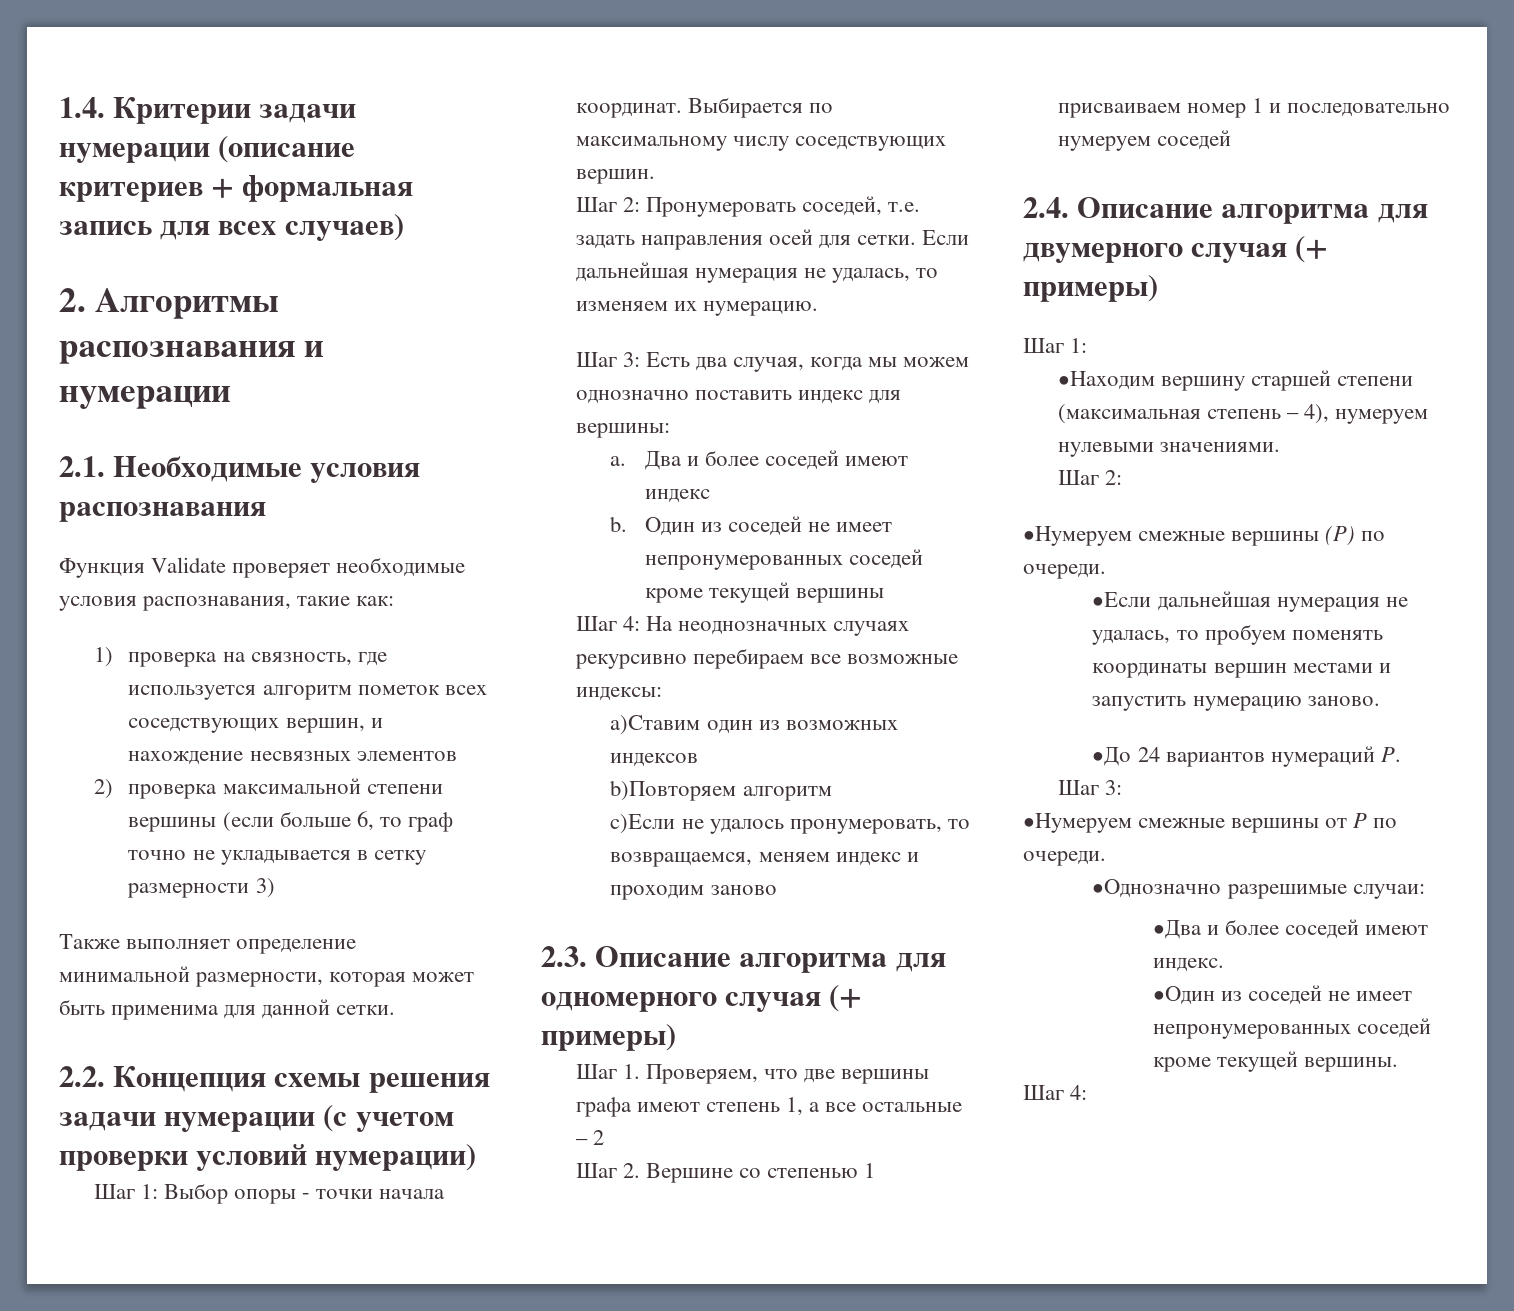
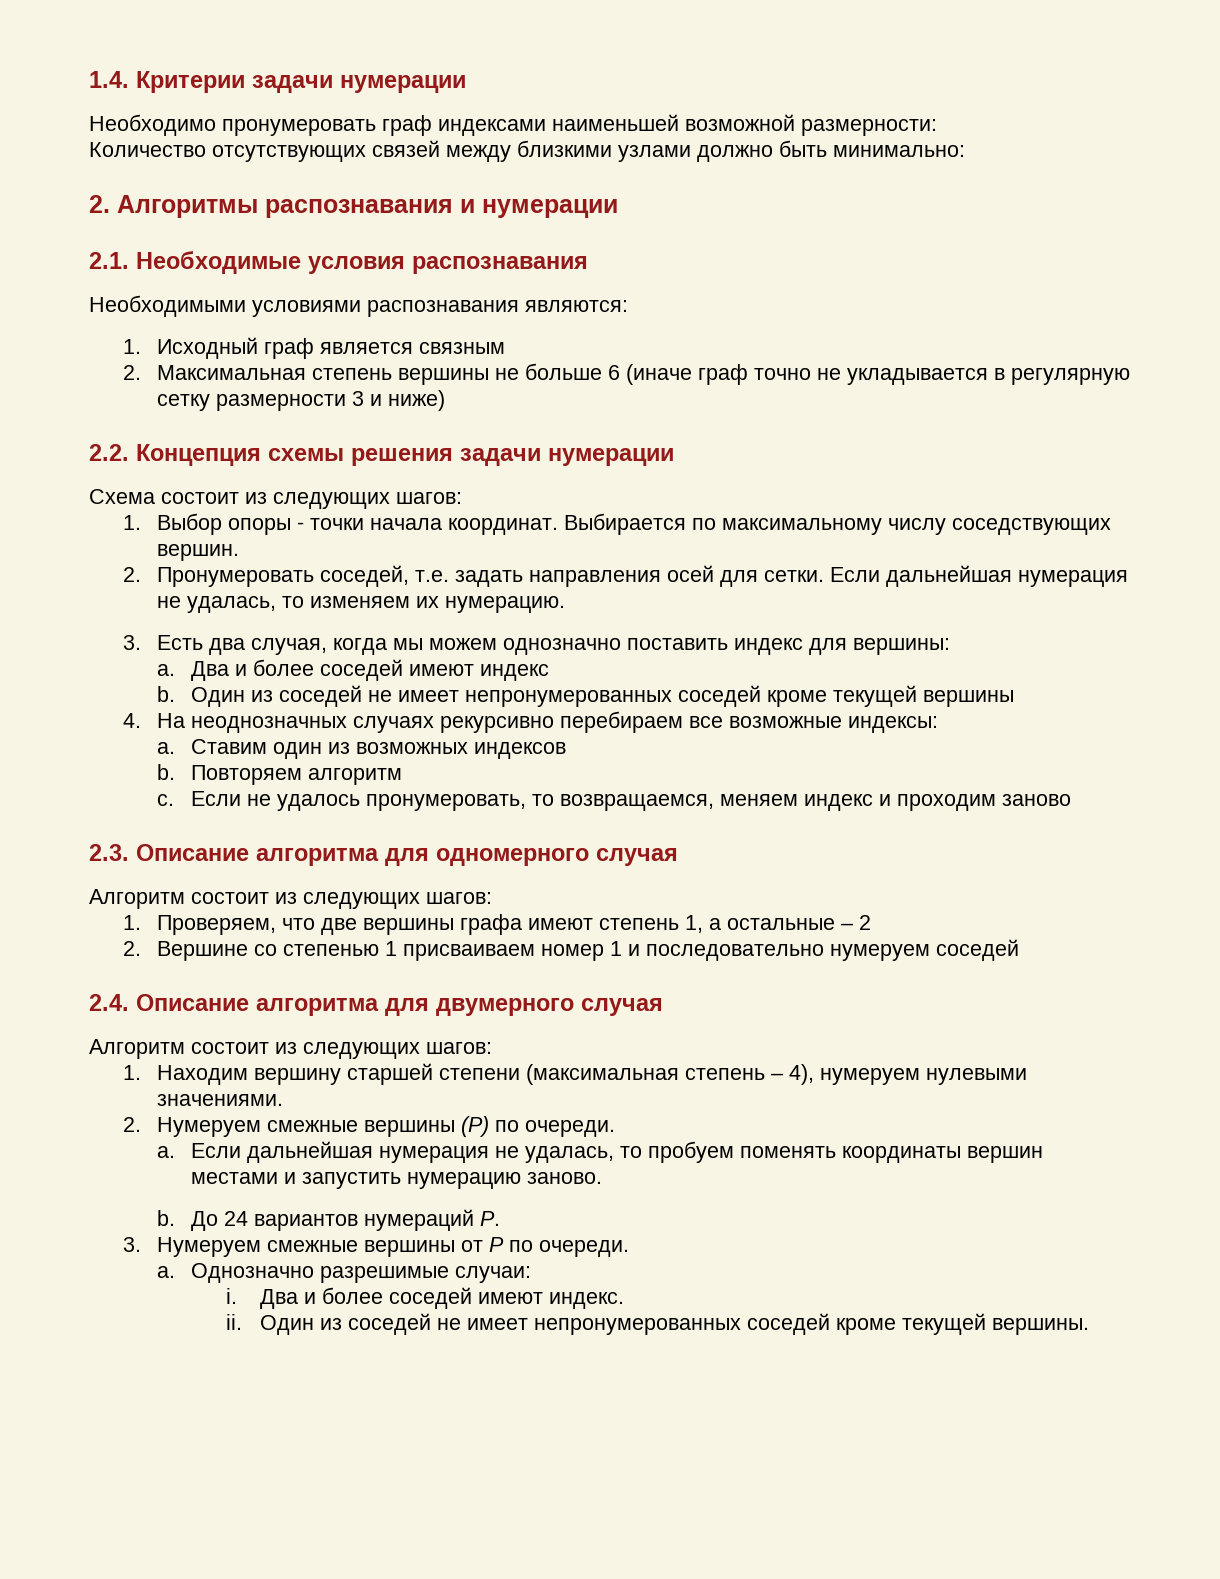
[218,136,356,163] [59,175,414,202] [59,214,404,241] (описание критериев + формальная запись для всех случаев) -> [89,114,937,136] [89,140,965,162] // Необходимо пронумеровать граф индексами наименьшей возможной размерности: // Количество отсутствующих связей между близкими узлами должно быть минимально:
[59,557,466,578] [59,596,395,611] [93,647,387,667] [128,685,487,700] [128,718,383,733] [128,751,457,765] [93,778,443,799] [128,811,402,832] Функция Validate проверяет необходимые условия распознавания, такие как: // 1) проверка на связность, где используется алгоритм пометок всех соседствующих вершин, и нахождение несвязных элементов // 2) проверка максимальной степени вершины (если больше 6, то -> [89,295,628,317] [123,337,506,359] [123,363,693,385] Необходимыми условиями распознавания являются: // 1. Исходный граф является связным // 2. Максимальная степень вершины не больше 6 (иначе
(368, 855) none -> [1011,368,1131,385] регулярную
[255,878,275,898] [59,934,357,954] [59,966,475,987] [59,999,396,1020] 3) // Также выполняет определение минимальной размерности, которая может быть применима для данной сетки. -> [352,390,446,411] 3 и ниже)
[323,1105,454,1132] [59,1144,477,1171] [93,1184,158,1199] (с учетом проверки условий нумерации) // Шаг 1: -> [89,489,462,509] [123,515,142,530] // Схема состоит из следующих шагов: // 1.
[575,197,640,212] Шаг 2: -> [123,567,142,582] 2.
[575,352,640,367] Шаг 3: -> [123,635,142,650] 3.
[575,616,640,631] Шаг 4: -> [123,713,142,728] 4.
[610,715,701,735] a)Ставим -> [157,739,268,754] a. Ставим
[610,780,737,801] b)Повторяем -> [157,764,303,785] b. Повторяем
[610,814,676,834] c)Если -> [157,791,242,806] c. Если
[829,985,863,1012] [541,1024,676,1051] [575,1064,617,1079] (+ примеры) // Шаг -> [89,889,492,909] // Алгоритм состоит из следующих шагов: //
[825,1102,857,1112] все -> (722, 924) none
[575,1163,617,1178] Шаг -> (872, 922) none
[1295,236,1329,263] [1023,275,1158,302] [1023,338,1088,353] [1057,371,1155,390] (+ примеры) // Шаг 1: // •Находим -> [89,1039,492,1059] [123,1065,249,1085] // Алгоритм состоит из следующих шагов: // 1. Находим
[1057,470,1122,485] [1023,526,1132,546] Шаг 2: // •Нумеруем -> [123,1117,262,1137] 2. Нумеруем
[1092,592,1152,607] •Если -> [157,1143,242,1158] a. Если
[1092,747,1132,766] •До -> [157,1210,219,1231] b. До
[1057,780,1122,795] [1023,813,1132,833] Шаг 3: // •Нумеруем -> [123,1237,262,1257] 3. Нумеруем
[1092,879,1222,898] •Однозначно -> [157,1263,315,1283] a. Однозначно
[1152,920,1202,939] •Два -> [225,1288,298,1309] i. Два
[1152,986,1215,1005] •Один -> [225,1314,314,1335] ii. Один
[1023,1085,1088,1100] // Шаг 4: -> (1089, 1326) none

